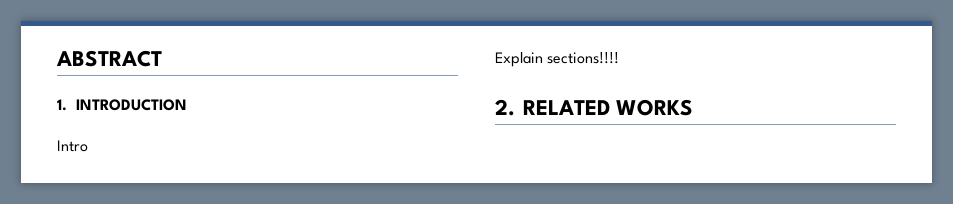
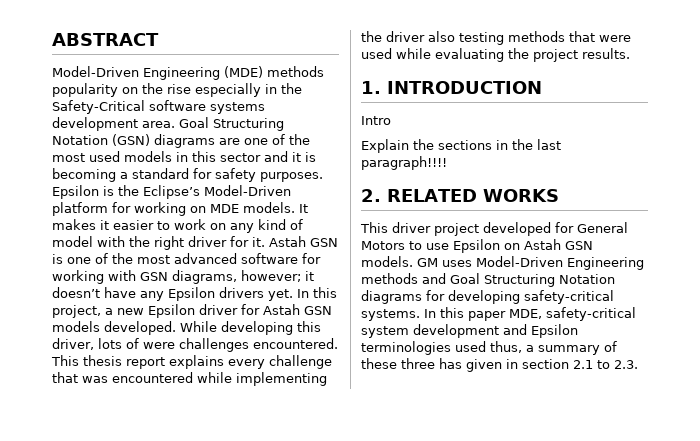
[57,99,187,111] [57,140,88,152] [495,52,620,67] [495,99,694,116] 1. INTRODUCTION // Intro // Explain sections!!!! // 2. RELATED WORKS -> [52,66,324,80] [52,83,302,97] [52,100,265,114] [52,117,284,131] [52,134,310,148] [52,151,316,162] [52,168,323,182] [52,185,291,199] [52,202,308,216] [52,219,303,233] [52,236,338,250] [52,253,321,264] [52,270,314,284] [52,287,337,301] [52,304,332,318] [52,321,321,335] [52,338,338,352] [51,355,332,369] [52,372,327,386] [361,31,631,45] [361,48,630,62] [361,81,543,94] [361,116,391,125] [361,139,561,153] [361,156,447,170] [361,189,560,202] [360,222,628,236] [361,239,593,253] [361,256,644,270] [361,273,615,287] [361,290,614,304] [361,307,636,321] [361,324,578,338] [361,341,617,355] [361,358,638,372] Model-Driven Engineering (MDE) methods popularity on the rise especially in the Safety-Critical software systems development area. Goal Structuring Notation (GSN) diagrams are one of the most used models in this sector and it is becoming a standard for safety purposes. Epsilon is the Eclipse’s Model-Driven platform for working on MDE models. It makes it easier to work on any kind of model with the right driver for it. Astah GSN is one of the most advanced software for working with GSN diagrams, however; it doesn’t have any Epsilon drivers yet. In this project, a new Epsilon driver for Astah GSN models developed. While developing this driver, lots of were challenges encountered. This thesis report explains every challenge that was encountered while implementing the driver also testing methods that were used while evaluating the project results. // 1. INTRODUCTION // Intro // Explain the sections in the last paragraph!!!! // 2. RELATED WORKS // This driver project developed for General Motors to use Epsilon on Astah GSN models. GM uses Model-Driven Engineering methods and Goal Structuring Notation diagrams for developing safety-critical systems. In this paper MDE, safety-critical system development and Epsilon terminologies used thus, a summary of these three has given in section 2.1 to 2.3.

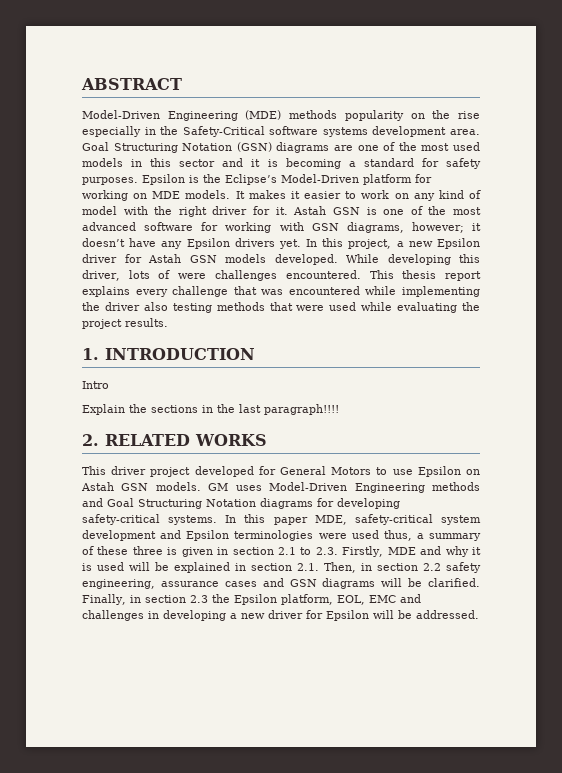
(451, 348) none -> [318,533,347,539] were
[439,358,462,369] has -> [167,547,178,555] is
(638, 364) none -> [342,546,481,557] [82,562,481,573] [82,578,480,589] [82,594,421,605] [82,610,479,621] Firstly, MDE and why it is used will be explained in section 2.1. Then, in section 2.2 safety engineering, assurance cases and GSN diagrams will be clarified. Finally, in section 2.3 the Epsilon platform, EOL, EMC and challenges in developing a new driver for Epsilon will be addressed.

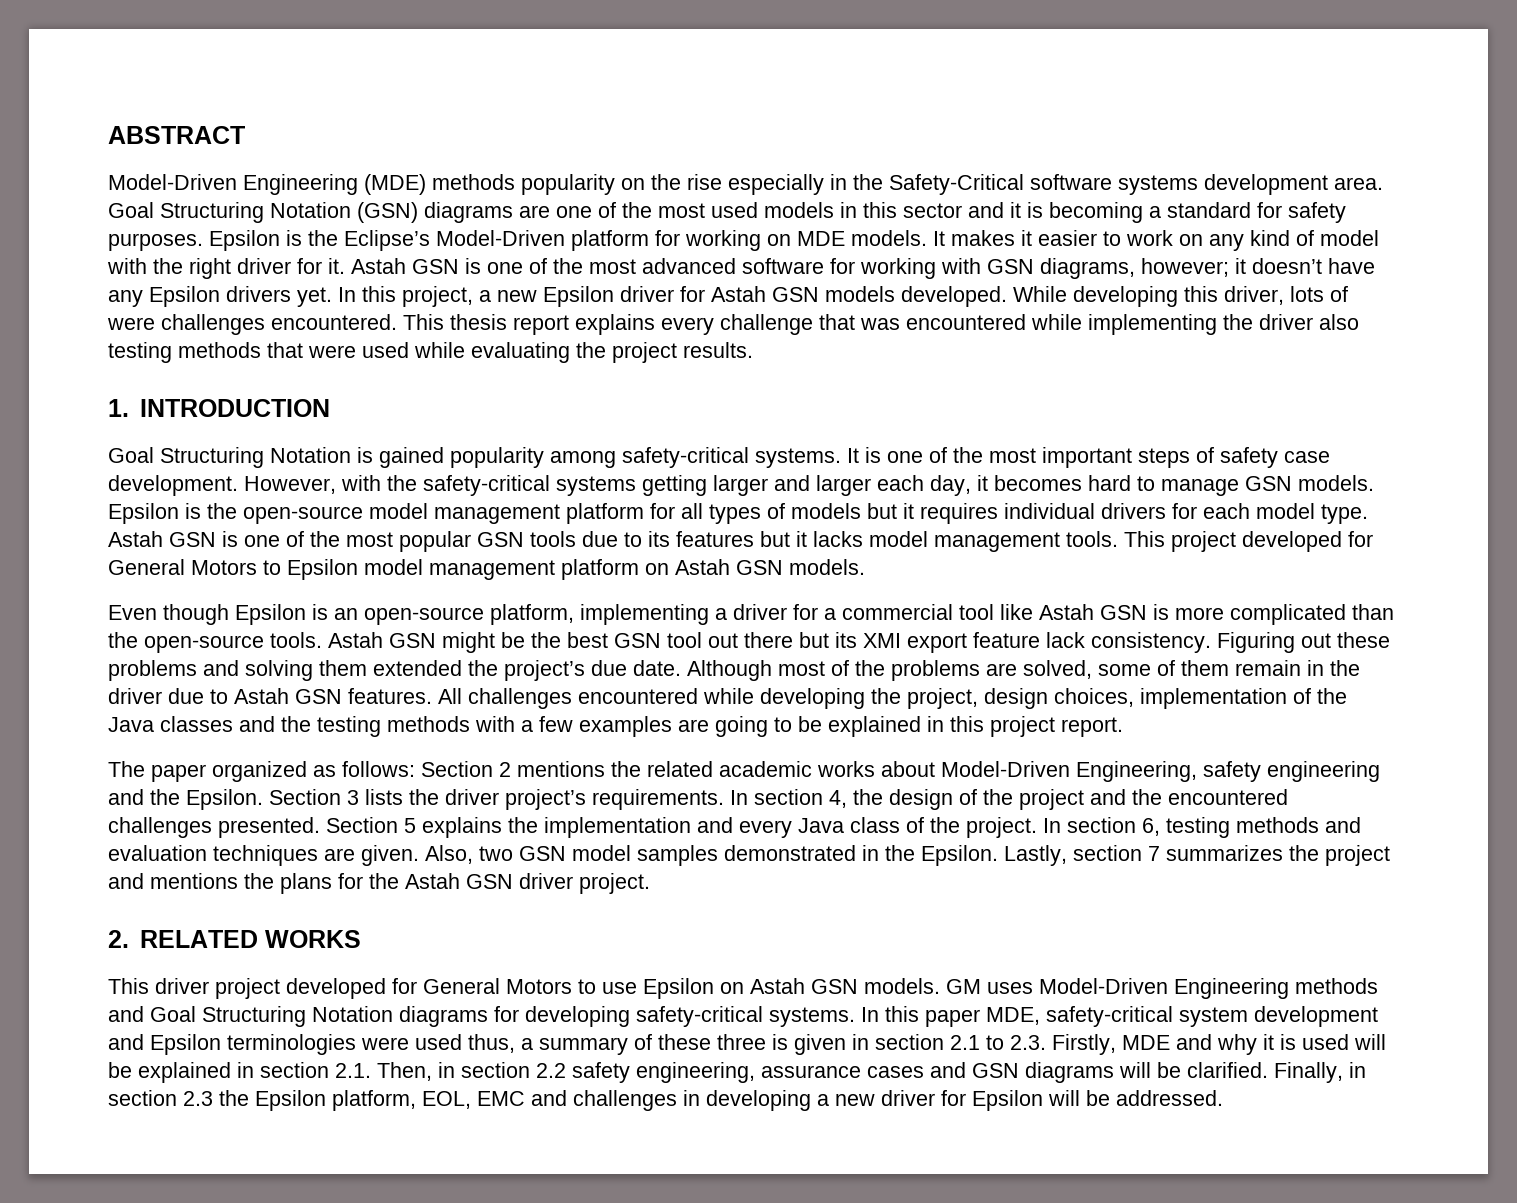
[82,381,109,389] [82,404,339,415] Intro // Explain the sections in the last paragraph!!!! -> [108,447,1330,468] [108,475,1374,496] [108,503,1368,524] [108,531,1373,552] [108,559,865,580] [108,604,1394,625] [108,632,1390,653] [108,660,1360,681] [108,688,1347,709] [108,716,1123,737] [108,761,1380,782] [108,789,1288,810] [108,817,1361,838] [108,845,1390,866] [108,873,650,894] Goal Structuring Notation is gained popularity among safety-critical systems. It is one of the most important steps of safety case development. However, with the safety-critical systems getting larger and larger each day, it becomes hard to manage GSN models. Epsilon is the open-source model management platform for all types of models but it requires individual drivers for each model type. Astah GSN is one of the most popular GSN tools due to its features but it lacks model management tools. This project developed for General Motors to Epsilon model management platform on Astah GSN models. // Even though Epsilon is an open-source platform, implementing a driver for a commercial tool like Astah GSN is more complicated than the open-source tools. Astah GSN might be the best GSN tool out there but its XMI export feature lack consistency. Figuring out these problems and solving them extended the project’s due date. Although most of the problems are solved, some of them remain in the driver due to Astah GSN features. All challenges encountered while developing the project, design choices, implementation of the Java classes and the testing methods with a few examples are going to be explained in this project report. // The paper organized as follows: Section 2 mentions the related academic works about Model-Driven Engineering, safety engineering and the Epsilon. Section 3 lists the driver project’s requirements. In section 4, the design of the project and the encountered challenges presented. Section 5 explains the implementation and every Java class of the project. In section 6, testing methods and evaluation techniques are given. Also, two GSN model samples demonstrated in the Epsilon. Lastly, section 7 summarizes the project and mentions the plans for the Astah GSN driver project.

